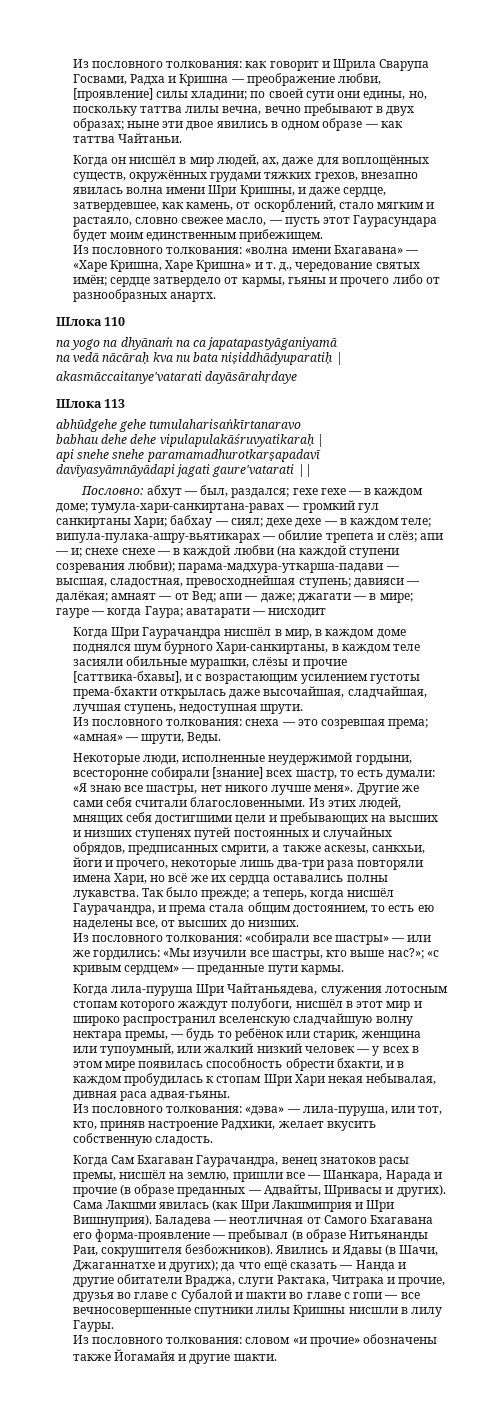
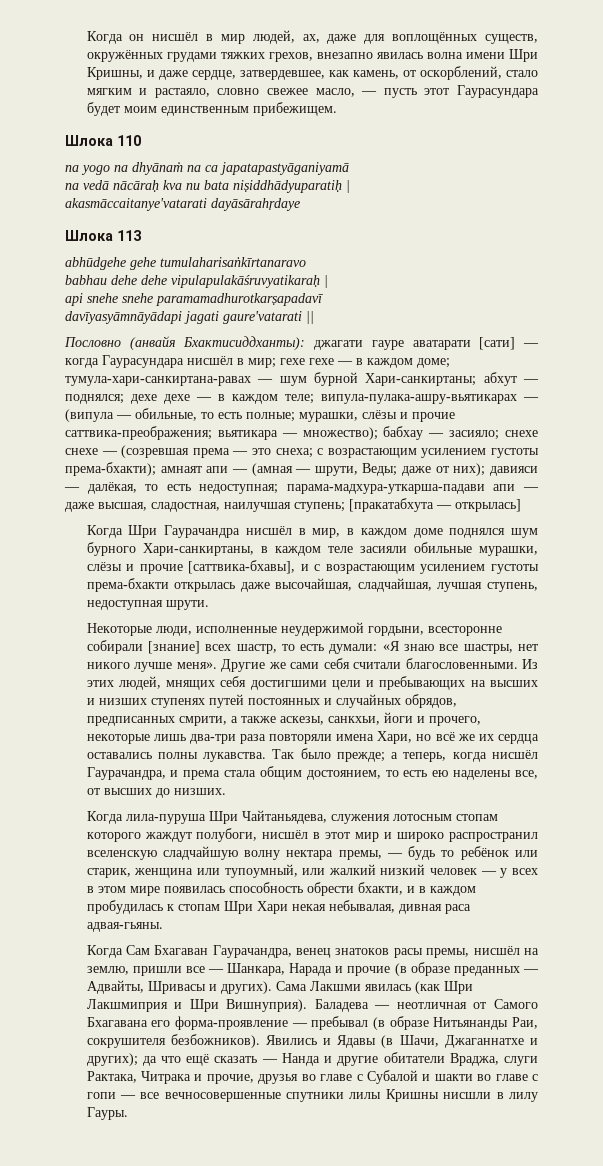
[72,59,430,71] [72,73,382,86] [72,88,427,101] [72,103,415,116] [72,118,403,131] [72,133,182,143] Из пословного толкования: как говорит и Шрила Сварупа Госвами, Радха и Кришна — преображение любви, [проявление] силы хладини; по своей сути они едины, но, поскольку таттва лилы вечна, вечно пребывают в двух образах; ныне эти двое явились в одном образе — как таттва Чайтаньи. // -> (86, 37) none
[72,245,420,254] [72,260,420,272] [72,274,440,287] [72,289,216,302] // Из пословного толкования: «волна имени Бхагавана» — «Харе Кришна, Харе Кришна» и т. д., чередование святых имён; сердце затвердело от кармы, гьяны и прочего либо от разнообразных анартх. -> (337, 109) none
[81,485,290,498] Пословно: абхут — был, раздался; -> [64,336,539,350] [65,355,276,368] Пословно (анвайя Бхактисиддханты): джагати гауре аватарати [сати] — когда Гаурасундара нисшёл в мир;
[302,500,379,513] [56,515,263,528] громкий гул санкиртаны Хари; бабхау — сиял; -> [279,372,539,386] [65,394,124,404] шум бурной Хари-санкиртаны; абхут — поднялся;
[278,530,444,543] [55,545,400,558] [56,560,400,573] [56,575,421,588] [56,591,413,603] [56,606,327,618] обилие трепета и слёз; апи — и; снехе снехе — в каждой любви (на каждой ступени созревания любви); парама-мадхура-уткарша-падави — высшая, сладостная, превосходнейшая ступень; давияси — далёкая; амнаят — от Вед; апи — даже; джагати — в мире; гауре — когда Гаура; аватарати — нисходит -> [65,408,455,422] [65,426,538,440] [65,445,539,458] [65,462,538,476] [64,482,539,494] [65,498,521,512] (випула — обильные, то есть полные; мурашки, слёзы и прочие саттвика-преображения; вьятикара — множество); бабхау — засияло; снехе снехе — (созревшая према — это снеха; с возрастающим усилением густоты према-бхакти); амнаят апи — (амная — шрути, Веды; даже от них); давияси — далёкая, то есть недоступная; парама-мадхура-уткарша-падави апи — даже высшая, сладостная, наилучшая ступень; [пракатабхута — открылась]
[72,717,429,729] [72,732,222,744] // Из пословного толкования: снеха — это созревшая према; «амная» — шрути, Веды. -> (209, 605) none
[72,932,432,945] [72,948,439,960] [72,965,344,975] // Из пословного толкования: «собирали все шастры» — или же гордились: «Мы изучили все шастры, кто выше нас?»; «с кривым сердцем» — преданные пути кармы. -> (226, 791) none
[72,1104,443,1116] [72,1119,376,1131] [72,1133,213,1146] // Из пословного толкования: «дэва» — лила-пуруша, или тот, кто, приняв настроение Радхики, желает вкусить собственную сладость. -> (163, 927) none
[72,1334,438,1347] [72,1349,277,1364] // Из пословного толкования: словом «и прочие» обозначены также Йогамайя и другие шакти. -> (128, 1113) none

